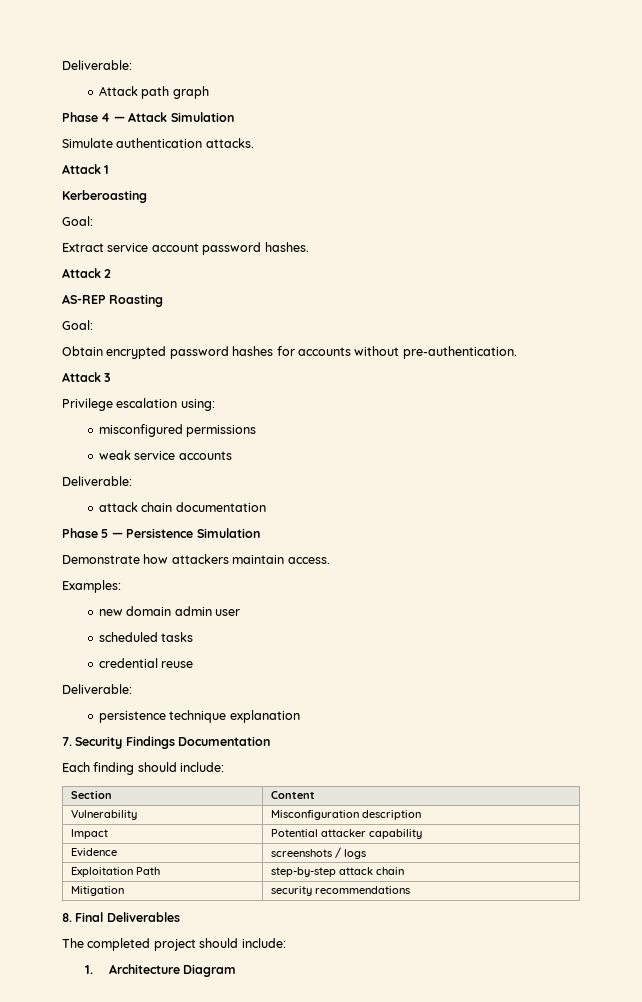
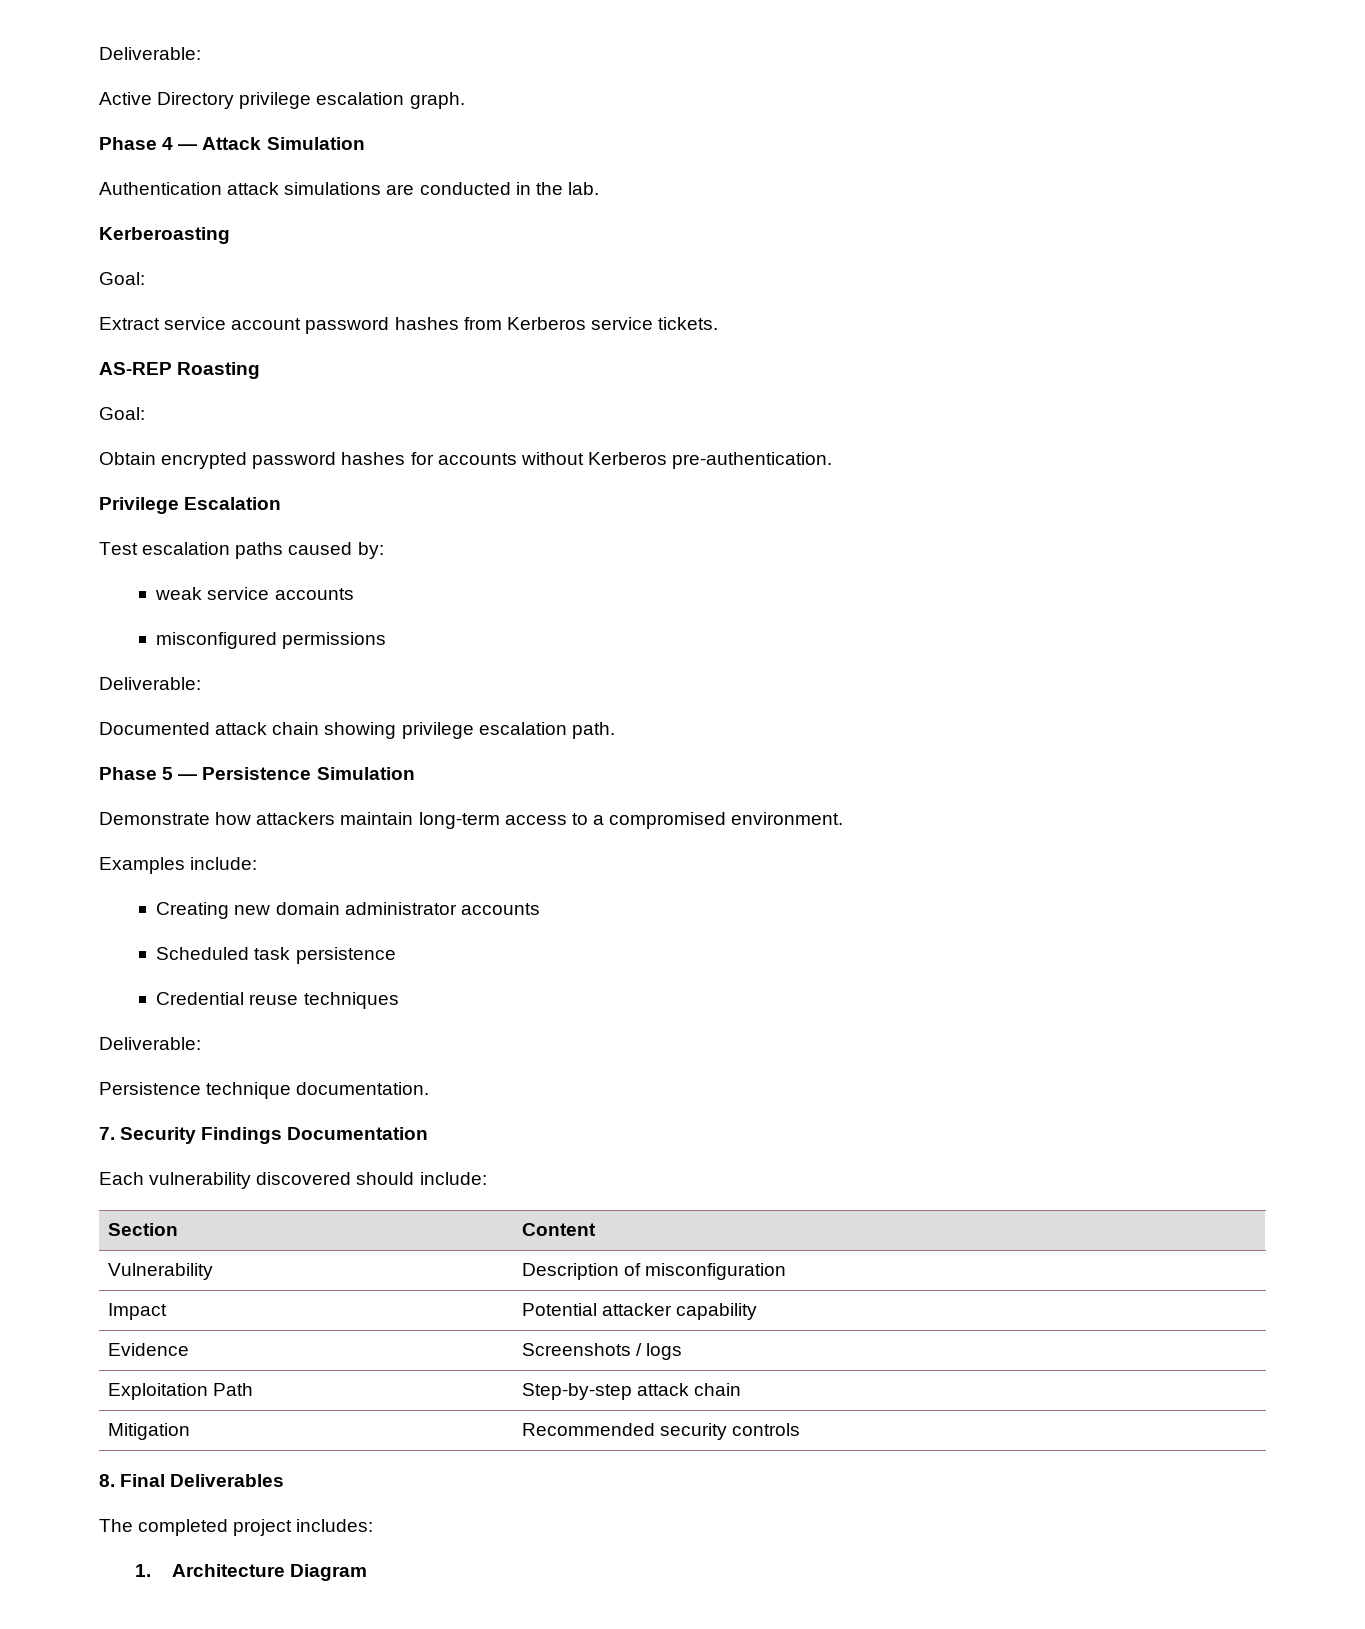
[62,60,132,70] [99,86,209,99] Deliverable: // Attack path graph -> [99,47,201,60] [99,92,465,109] Deliverable: // Active Directory privilege escalation graph.
[62,138,254,148] [62,164,110,174] Simulate authentication attacks. // Attack 1 -> [99,182,599,195] Authentication attack simulations are conducted in the lab.
[264,242,309,252] [62,268,112,278] hashes. // Attack 2 -> [394,317,719,330] hashes from Kerberos service tickets.
(400, 351) none -> [587,452,667,465] Kerberos
[62,372,112,382] [62,398,215,411] [99,424,257,437] Attack 3 // Privilege escalation using: // misconfigured permissions -> [99,497,282,514] [99,542,384,559] Privilege Escalation // Test escalation paths caused by:
[62,476,132,486] [99,502,266,512] // Deliverable: // attack chain documentation -> [156,632,387,649] [99,677,201,690] [99,722,615,739] // misconfigured permissions // Deliverable: // Documented attack chain showing privilege escalation path.
[287,557,330,564] [62,580,121,593] [99,606,241,616] [99,632,194,642] [99,658,159,668] access. // Examples: // new domain admin user // scheduled tasks // credential -> [418,812,844,829] [99,857,258,874] [156,902,540,919] [156,947,396,964] [156,992,245,1005] long-term access to a compromised environment. // Examples include: // Creating new domain administrator accounts // Scheduled task persistence // Credential
[62,684,132,694] [99,710,300,723] // Deliverable: // persistence technique explanation -> [303,992,399,1009] [99,1037,201,1050] [99,1082,430,1099] techniques // Deliverable: // Persistence technique documentation.
[93,762,135,775] finding -> [149,1172,352,1189] vulnerability discovered
[270,810,421,820] Misconfiguration description -> [521,1263,787,1280] Description of misconfiguration
[270,849,332,857] screenshots -> [521,1343,631,1356] Screenshots
[270,867,336,877] step-by-step -> [521,1383,632,1400] Step-by-step
[270,886,410,896] security recommendations -> [521,1423,801,1440] Recommended security controls
[199,938,286,948] should include: -> [296,1519,374,1532] includes:

